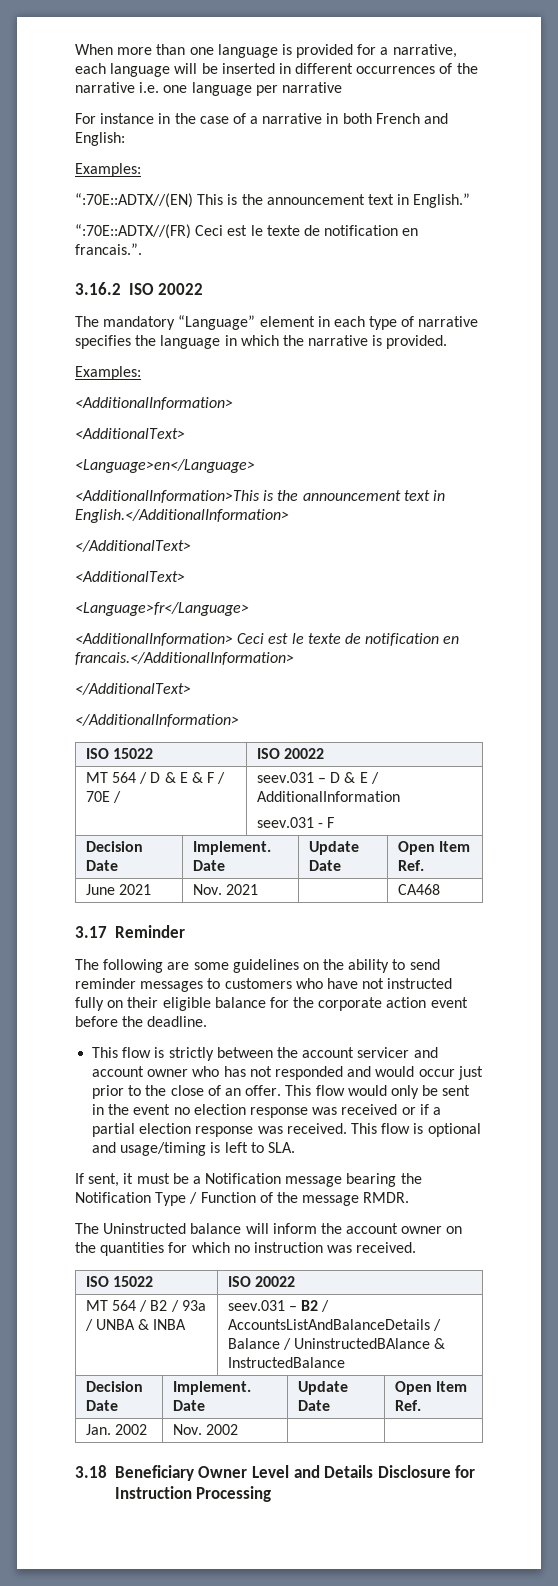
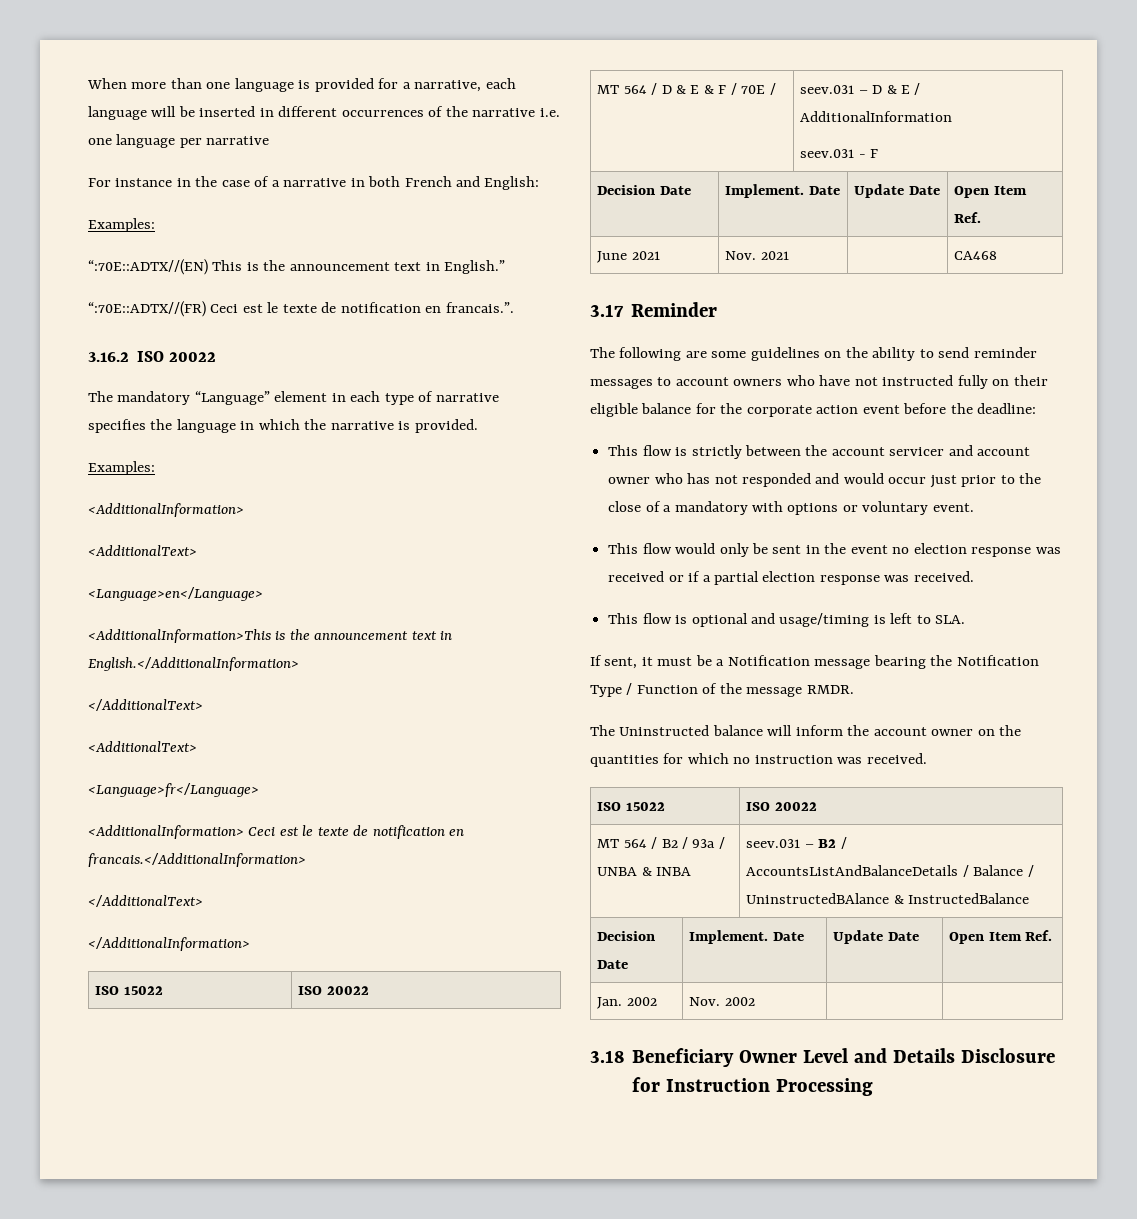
[224,978,292,989] customers -> [675,377,783,386] account owners
[147,1016,208,1027] deadline. -> [977,403,1037,414] deadline:
[224,1085,282,1096] an offer. -> [663,501,974,515] a mandatory with options or voluntary event. //
(347, 1128) none -> (974, 576) //

